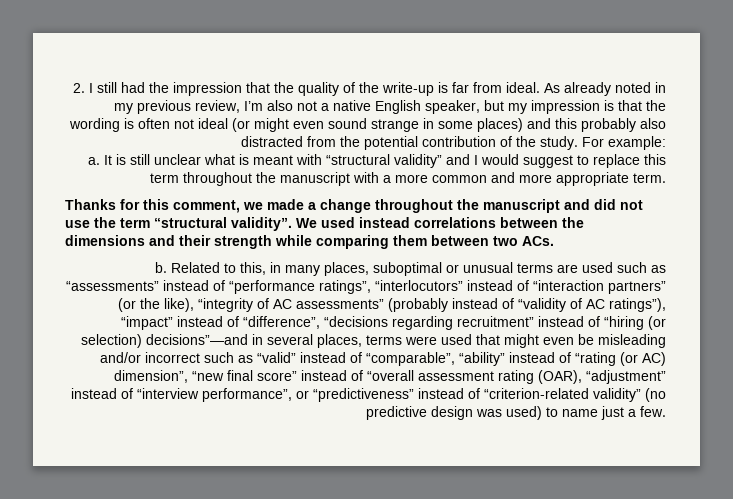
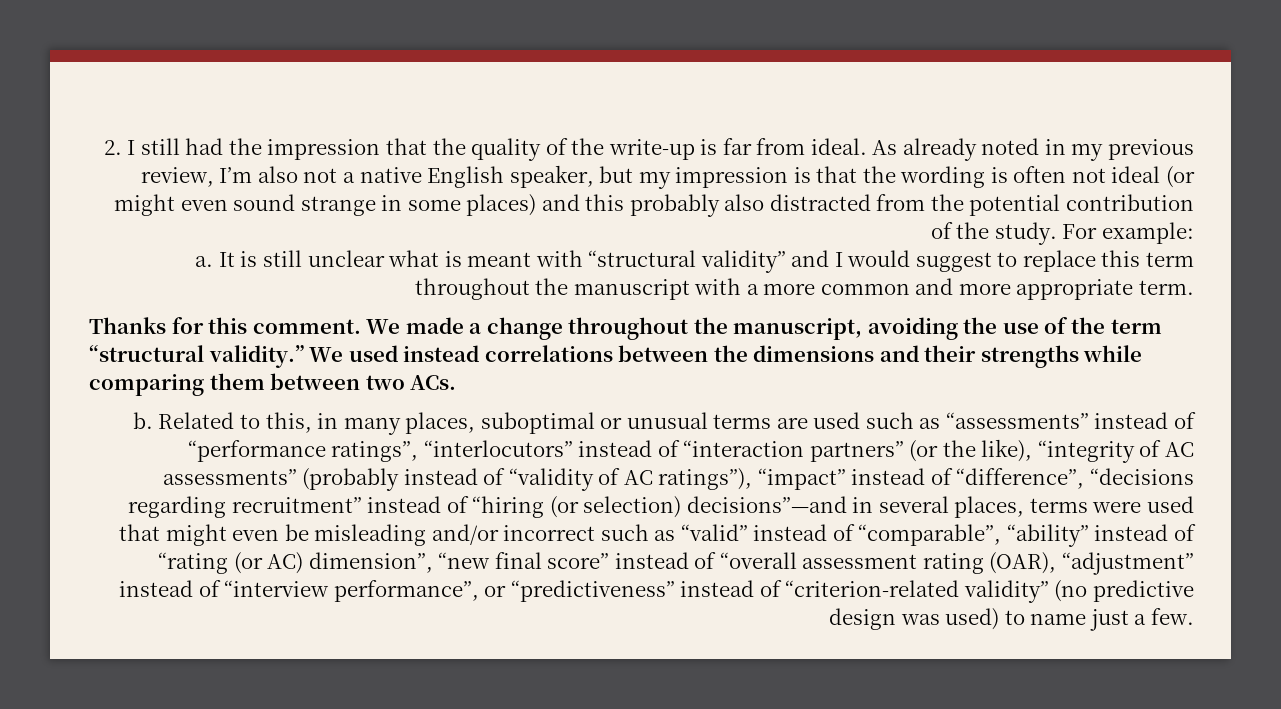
[173,200,263,213] comment, we -> [252,319,401,334] comment. We
[483,199,643,213] [65,220,90,228] manuscript and did not use -> [733,317,1069,340] manuscript, avoiding the use of
[231,217,292,231] validity”. -> [208,345,304,368] validity.”
[214,235,272,249] strength -> [980,345,1079,368] strengths

